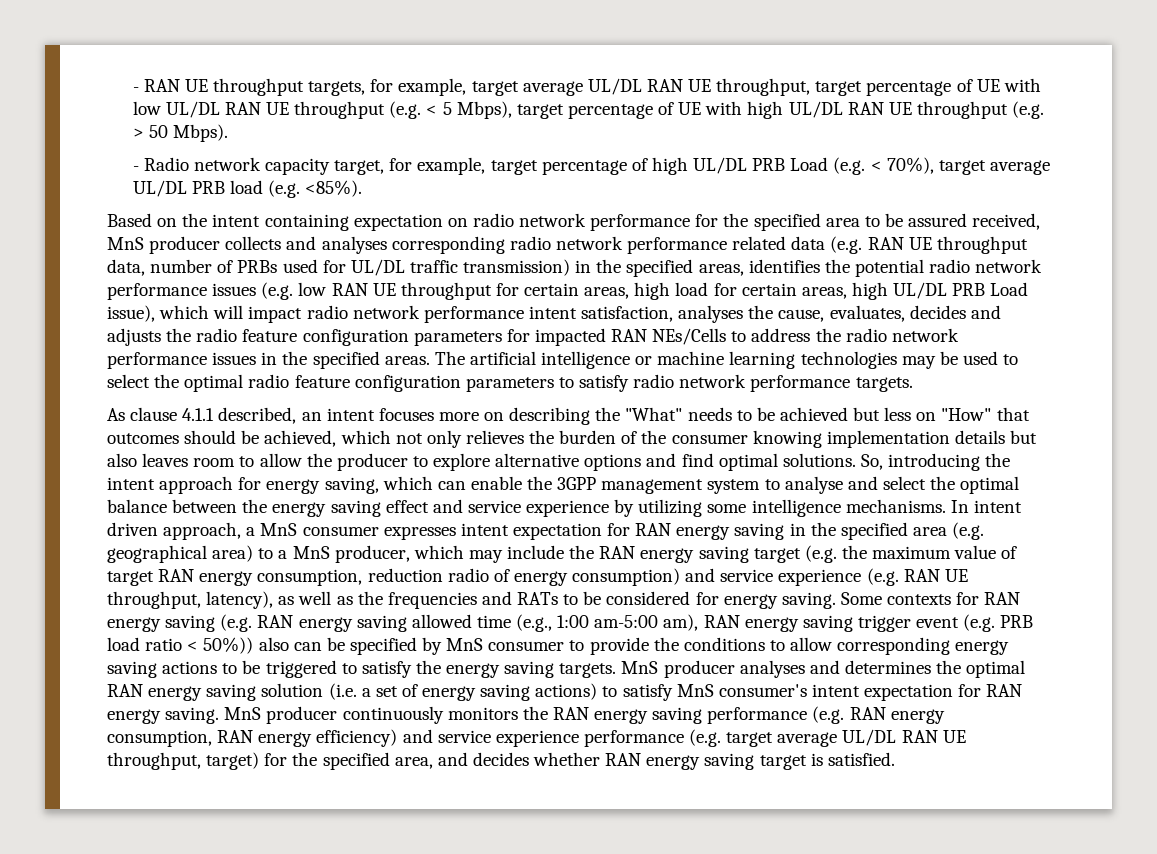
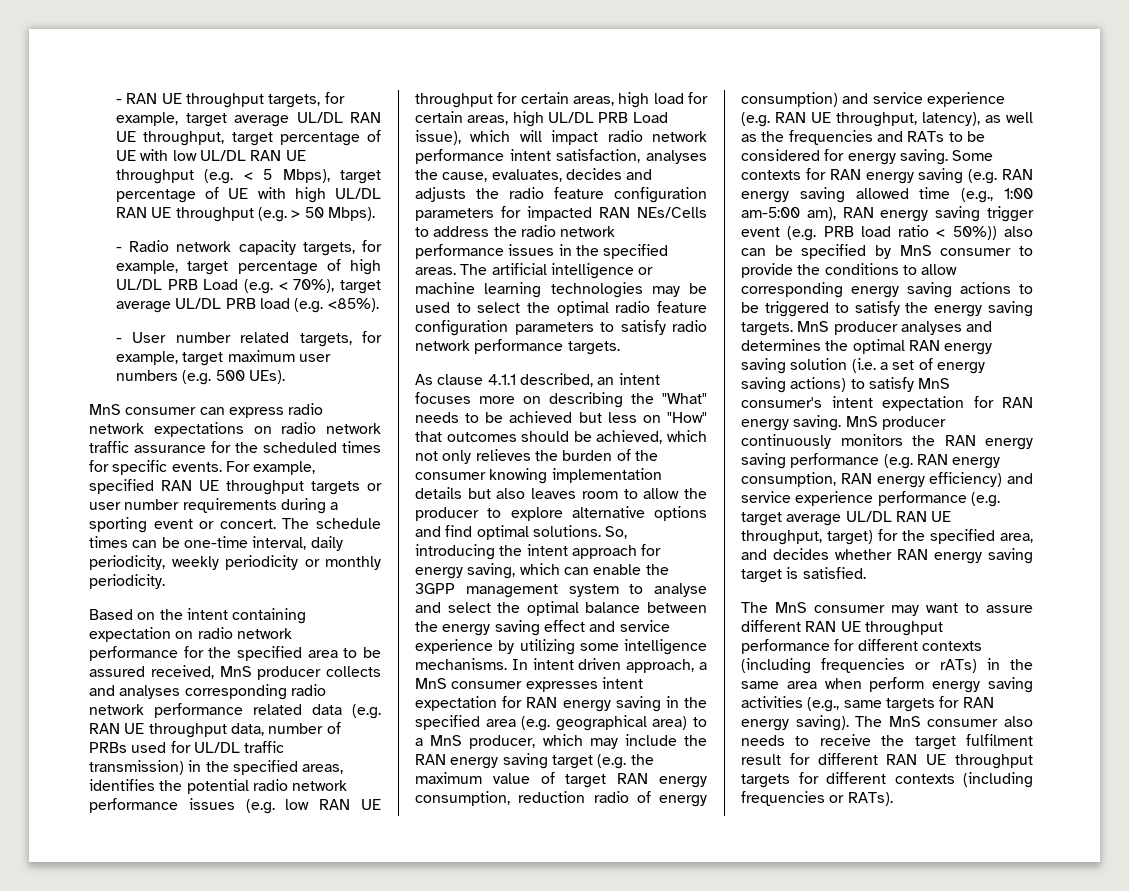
[334,160,385,175] target, -> [302,242,355,256] targets,
(363, 188) none -> [116,331,382,347] [116,350,332,366] [116,370,286,385] [89,403,324,418] [89,422,381,437] [89,441,381,453] [89,460,316,475] [89,479,382,495] [89,498,339,514] [89,517,381,533] [89,536,343,551] [89,555,381,570] [89,574,165,589] // - User number related targets, for example, target maximum user numbers (e.g. 500 UEs). // MnS consumer can express radio network expectations on radio network traffic assurance for the scheduled times for specific events. For example, specified RAN UE throughput targets or user number requirements during a sporting event or concert. The schedule times can be one-time interval, daily periodicity, weekly periodicity or monthly periodicity.
(895, 759) none -> [741,602,1033,616] [741,620,943,636] [741,639,982,654] [741,658,1033,674] [741,677,1033,693] [741,696,994,712] [741,715,1033,731] [741,734,1033,750] [741,753,1033,769] [741,772,1033,788] [741,791,893,806] // The MnS consumer may want to assure different RAN UE throughput performance for different contexts (including frequencies or rATs) in the same area when perform energy saving activities (e.g., same targets for RAN energy saving). The MnS consumer also needs to receive the target fulfilment result for different RAN UE throughput targets for different contexts (including frequencies or RATs).

